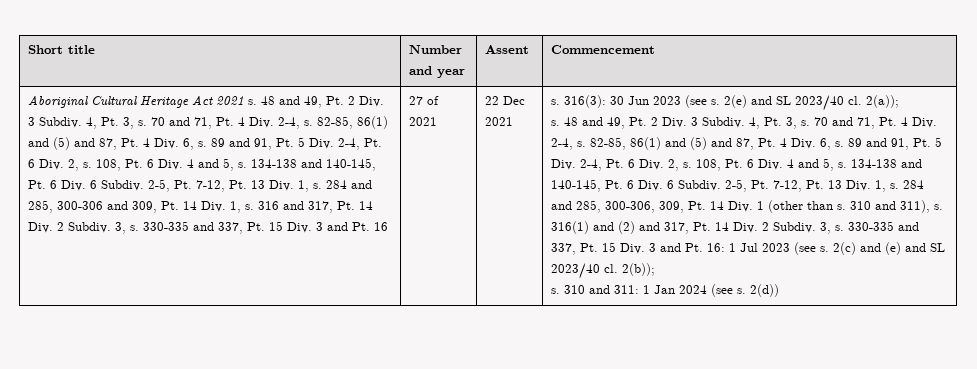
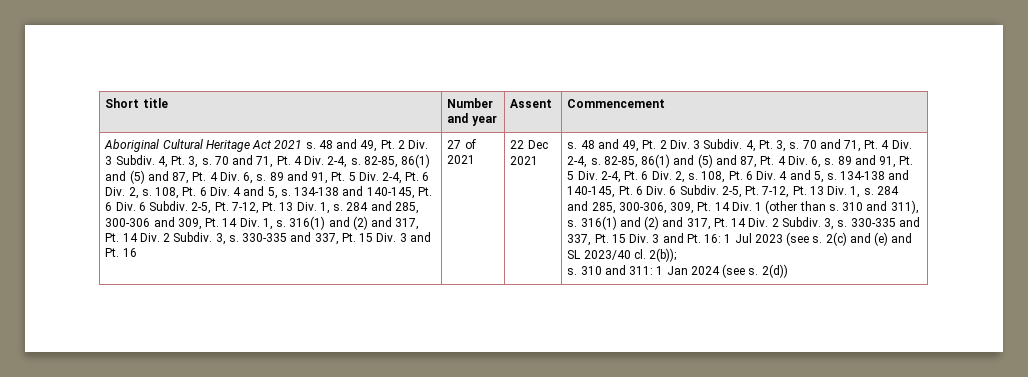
[258,201,280,210] 316 -> [289,216,368,230] 316(1) and (2)
[564,95,900,111] [551,120,561,126] 316(3): 30 Jun 2023 (see s. 2(e) and SL 2023/40 cl. 2(a)); // s. -> (578, 145) none

